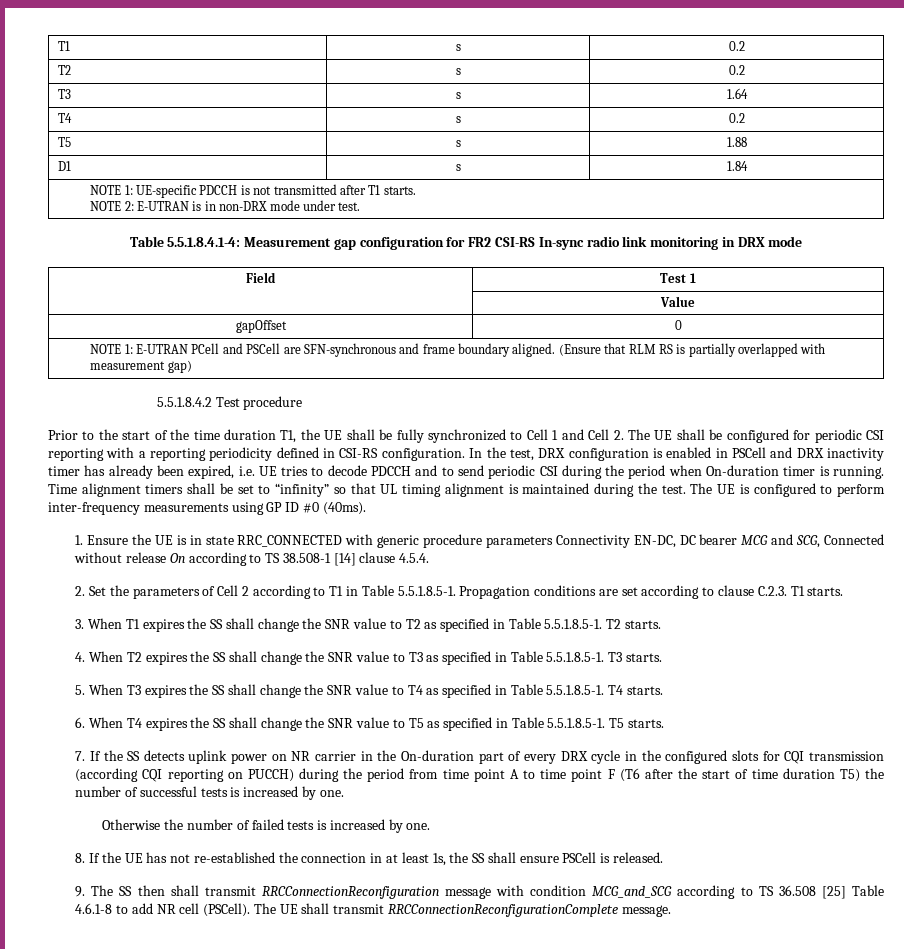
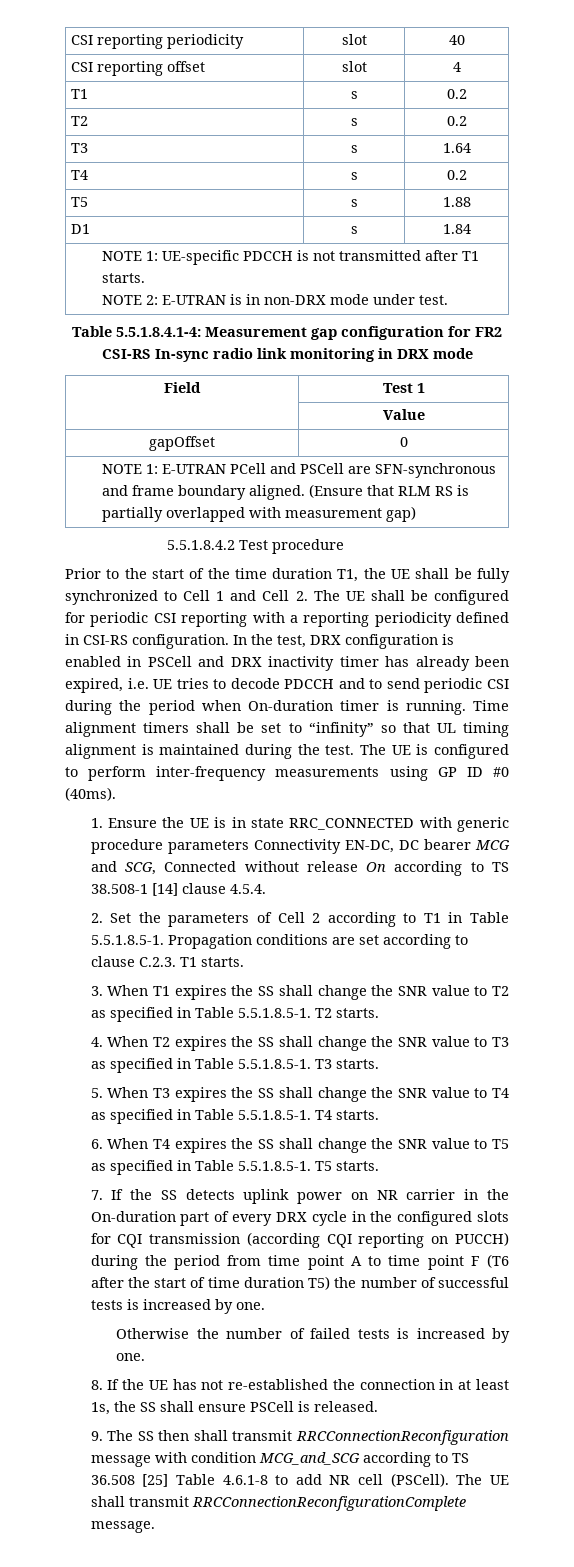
(57, 46) none -> [71,34,245,49] [341,34,367,45] [448,35,465,45] [71,61,206,76] [341,61,367,72] [452,62,461,72] CSI reporting periodicity | slot | 40 // CSI reporting offset | slot | 4 //

